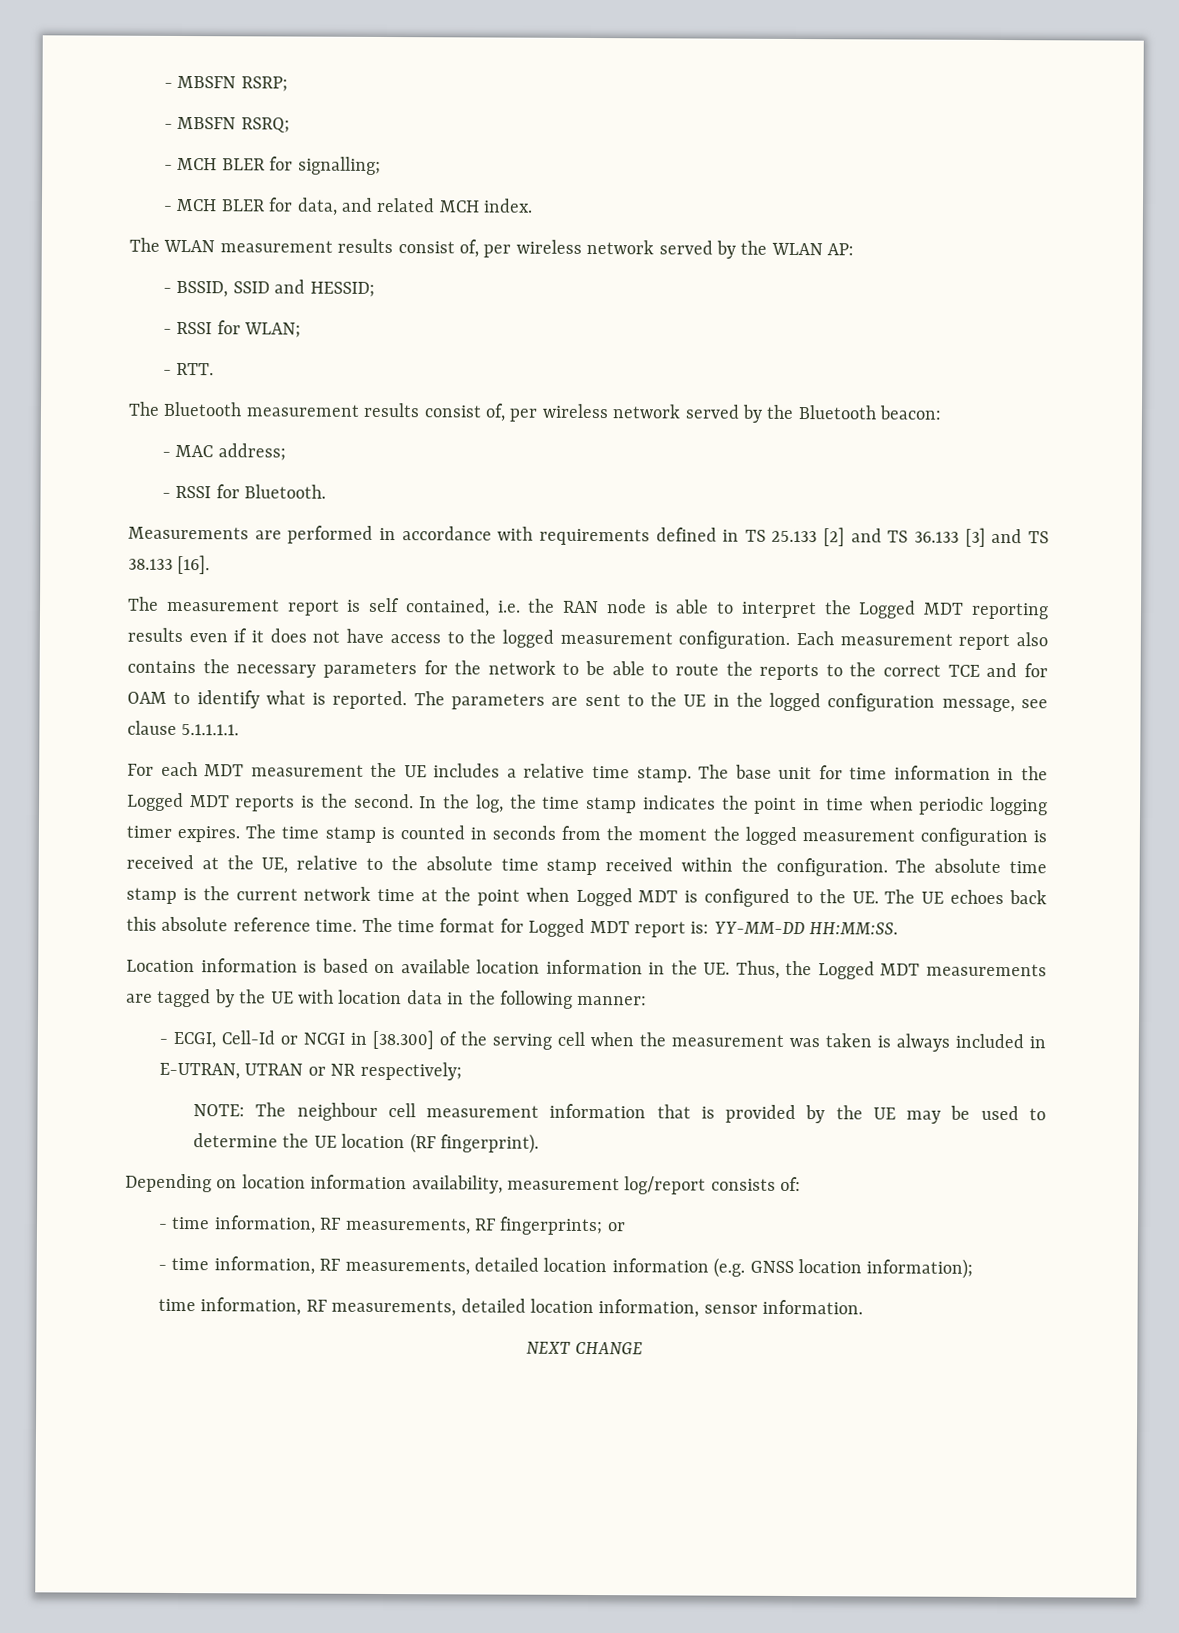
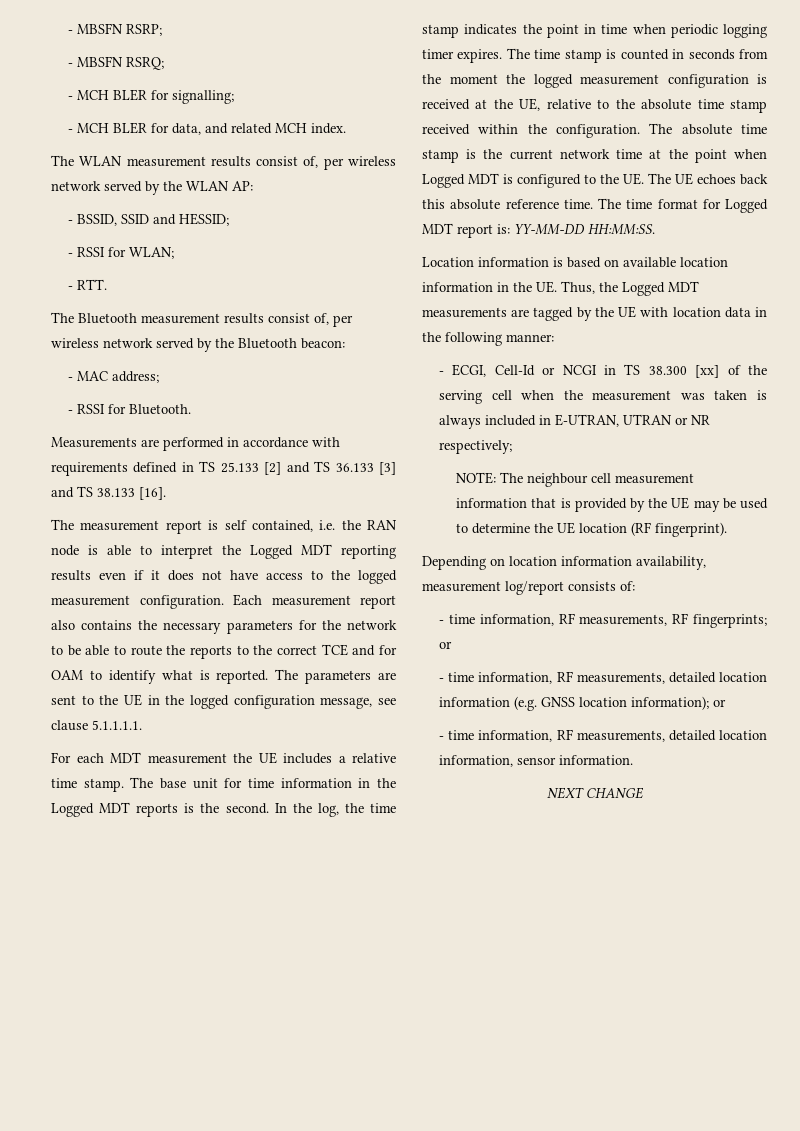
[371,1029,434,1050] [38.300] -> [624,364,720,378] TS 38.300 [xx]
(974, 1268) // -> [713,699,727,707] [439,736,445,740] or // -

